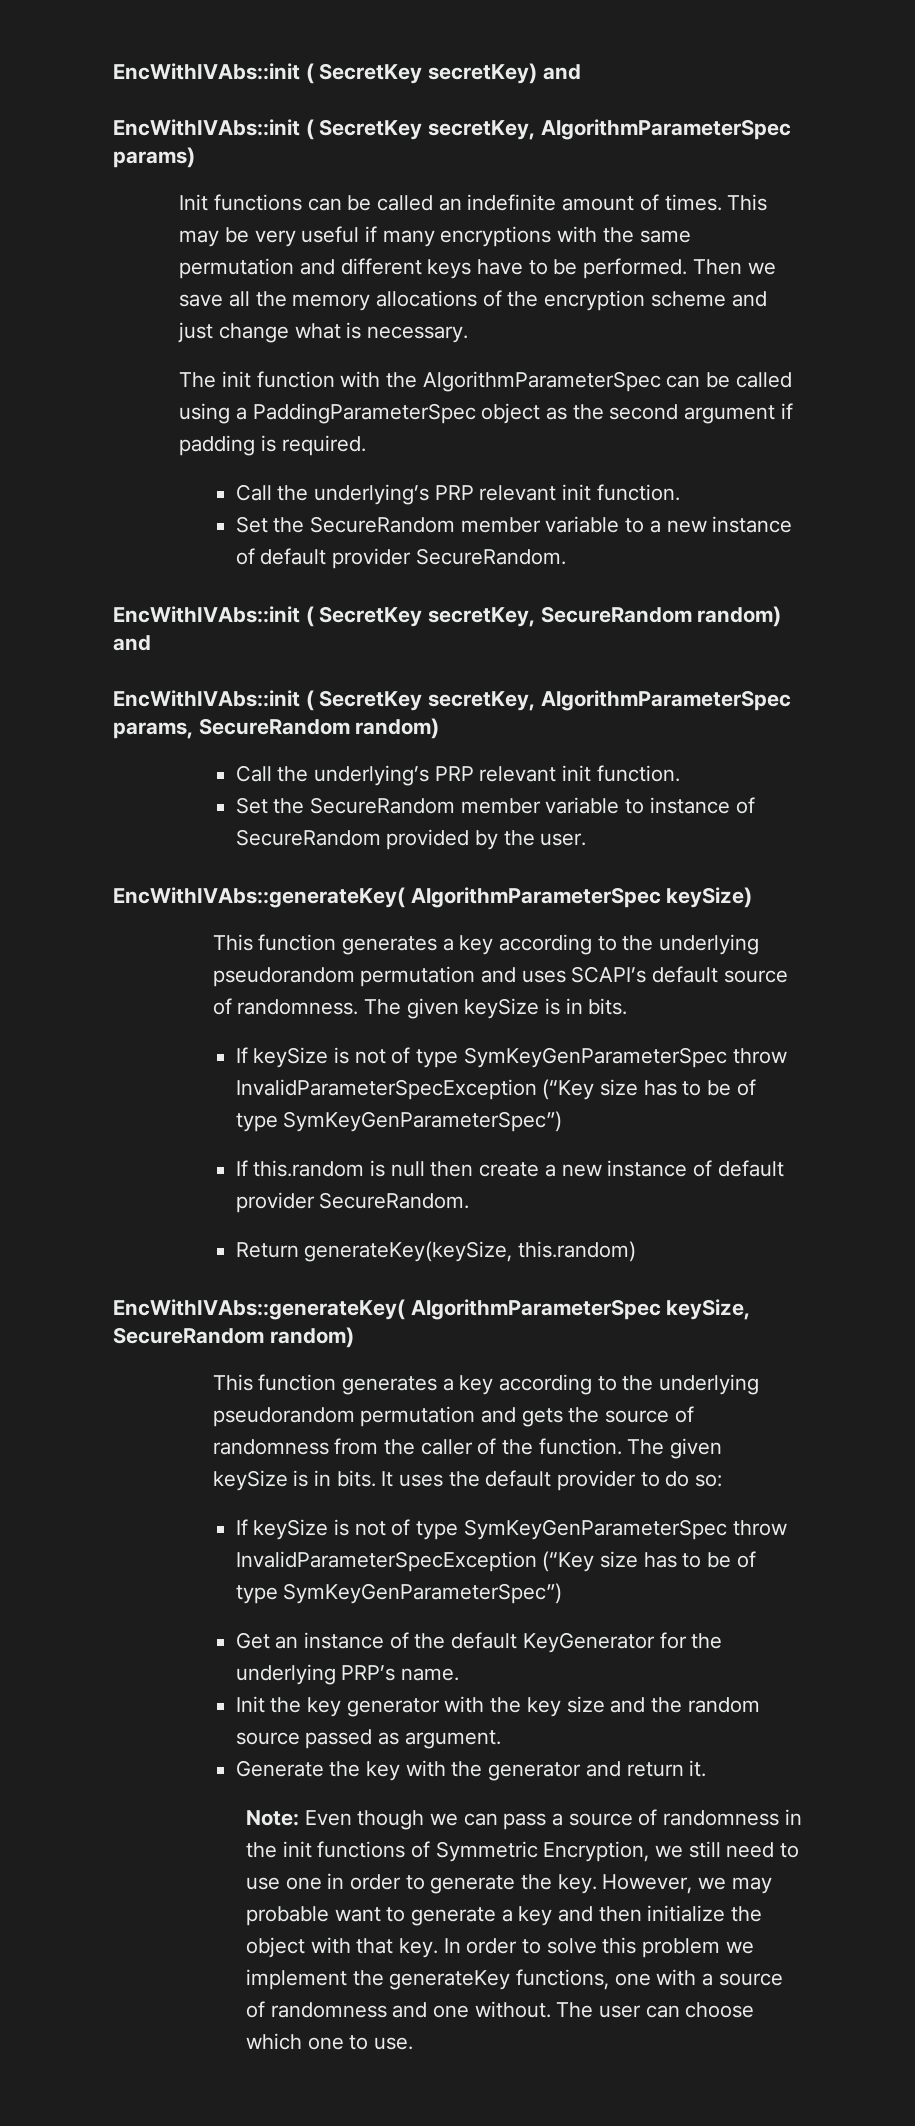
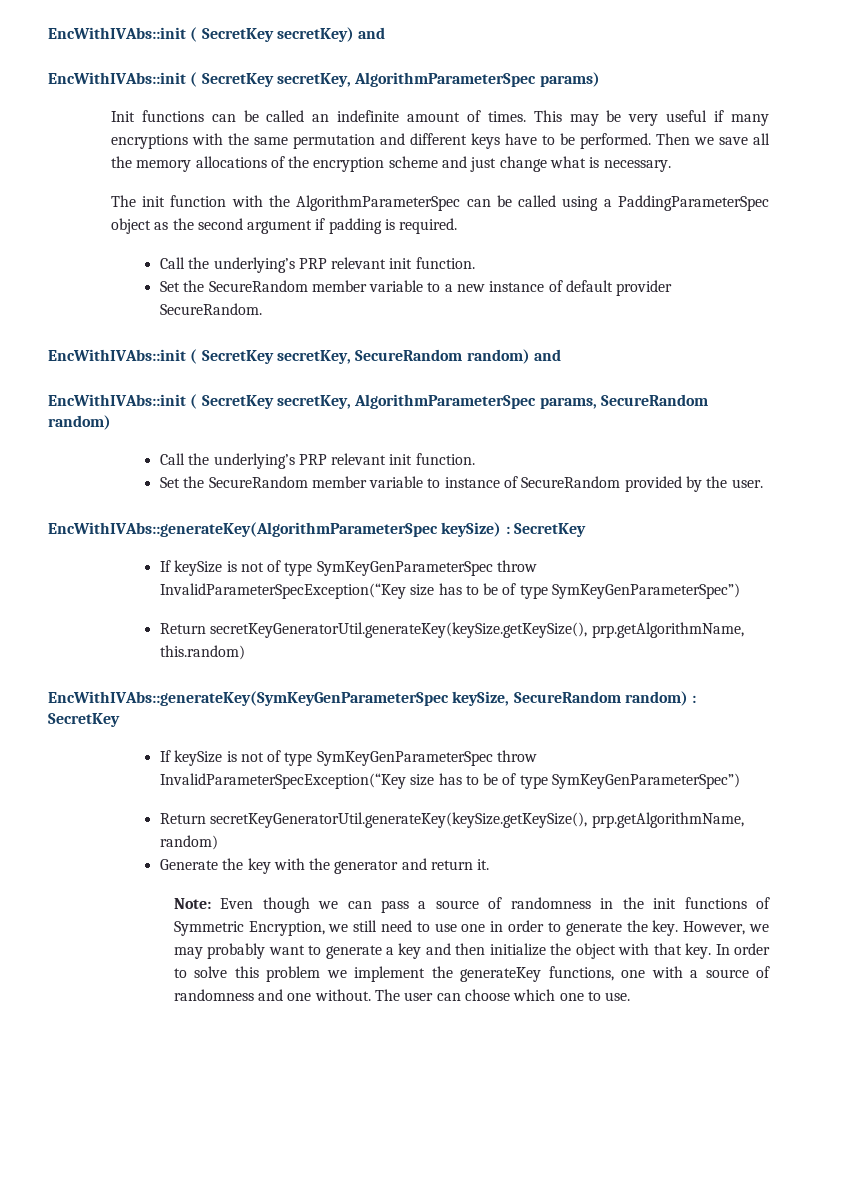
[113,887,661,908] EncWithIVAbs::generateKey( AlgorithmParameterSpec -> [48,522,438,537] EncWithIVAbs::generateKey(AlgorithmParameterSpec
[212,934,760,955] [212,966,788,987] [212,998,628,1019] [235,1047,787,1068] [235,1079,756,1100] [235,1111,563,1132] [235,1160,784,1177] [235,1192,470,1213] [235,1241,513,1262] // This function generates a key according to the underlying pseudorandom permutation and uses SCAPI’s default source of randomness. The given keySize is in bits. // If keySize is not of type SymKeyGenParameterSpec throw InvalidParameterSpecException (“Key size has to be of type SymKeyGenParameterSpec”) // If this.random is null then create a new instance of default provider SecureRandom. // Return generateKey(keySize, -> [505,523,586,537] [159,560,538,576] [159,583,741,599] [159,622,744,638] : SecretKey // If keySize is not of type SymKeyGenParameterSpec throw InvalidParameterSpecException(“Key size has to be of type SymKeyGenParameterSpec”) // Return secretKeyGeneratorUtil.generateKey(keySize.getKeySize(), prp.getAlgorithmName,
[113,1299,661,1320] EncWithIVAbs::generateKey( AlgorithmParameterSpec -> [48,691,449,706] EncWithIVAbs::generateKey(SymKeyGenParameterSpec
[212,1374,760,1395] [212,1406,694,1427] [212,1438,723,1459] [212,1470,723,1491] [235,1519,787,1540] [235,1551,756,1572] [235,1583,563,1604] [235,1632,723,1653] [235,1664,460,1685] [235,1696,760,1717] [235,1729,501,1749] // This function generates a key according to the underlying pseudorandom permutation and gets the source of randomness from the caller of the function. The given keySize is in bits. It uses the default provider to do so: // If keySize is not of type SymKeyGenParameterSpec throw InvalidParameterSpecException (“Key size has to be of type SymKeyGenParameterSpec”) // Get an instance of the default KeyGenerator for the underlying PRP’s name. // Init the key generator with the key size and the random source passed as argument. -> [692,695,697,703] [48,713,120,727] [159,750,538,766] [159,773,741,789] [159,812,744,828] [159,835,218,850] : SecretKey // If keySize is not of type SymKeyGenParameterSpec throw InvalidParameterSpecException(“Key size has to be of type SymKeyGenParameterSpec”) // Return secretKeyGeneratorUtil.generateKey(keySize.getKeySize(), prp.getAlgorithmName, random)
[245,1906,329,1926] probable -> [207,943,266,959] probably

